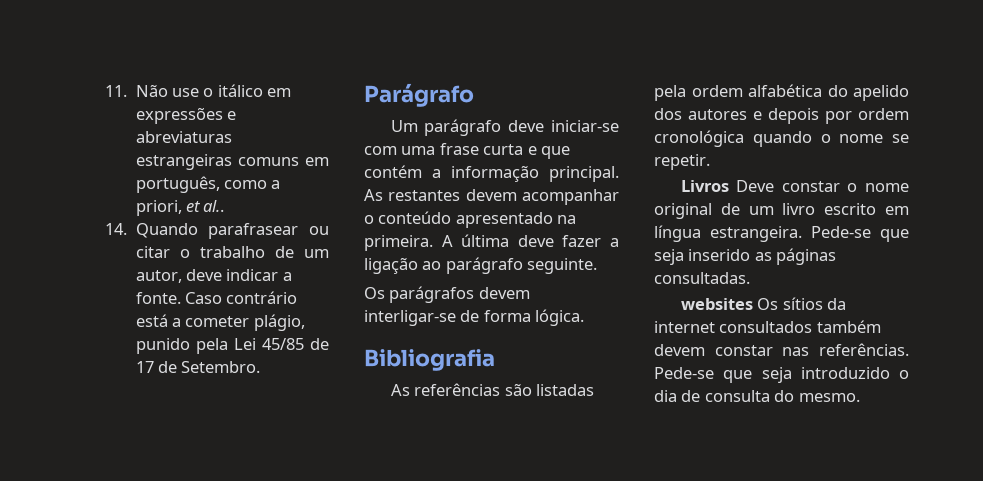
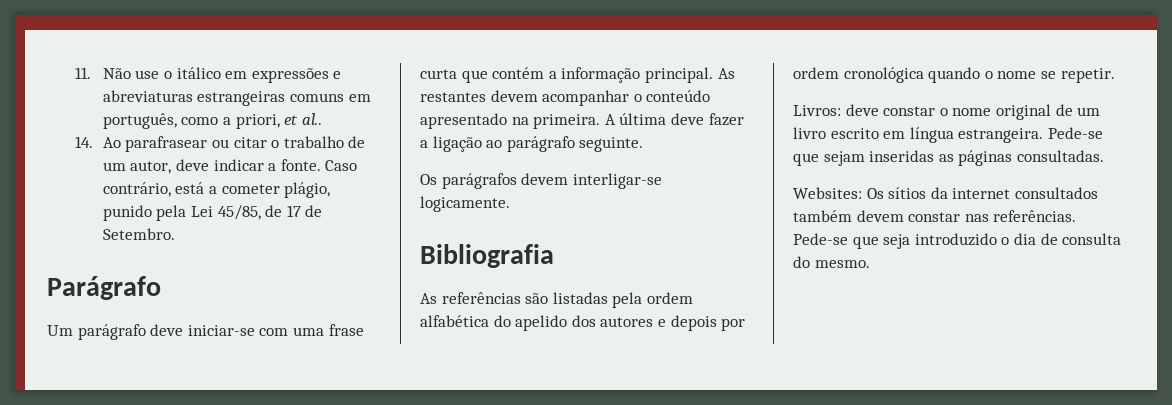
[135,223,198,238] Quando -> [102,137,121,148] Ao
[226,291,298,304] contrário -> [102,182,171,197] contrário,
[261,338,304,350] 45/85 -> [217,205,261,220] 45/85,
[527,146,537,155] e -> (457, 74) none
[460,309,585,326] de forma lógica. -> [420,196,510,212] logicamente.
[680,180,775,192] Livros Deve -> [793,104,879,116] Livros: deve
[654,249,751,265] seja inserido -> [823,150,935,166] sejam inseridas
[680,298,753,310] websites -> [793,187,862,199] Websites:

